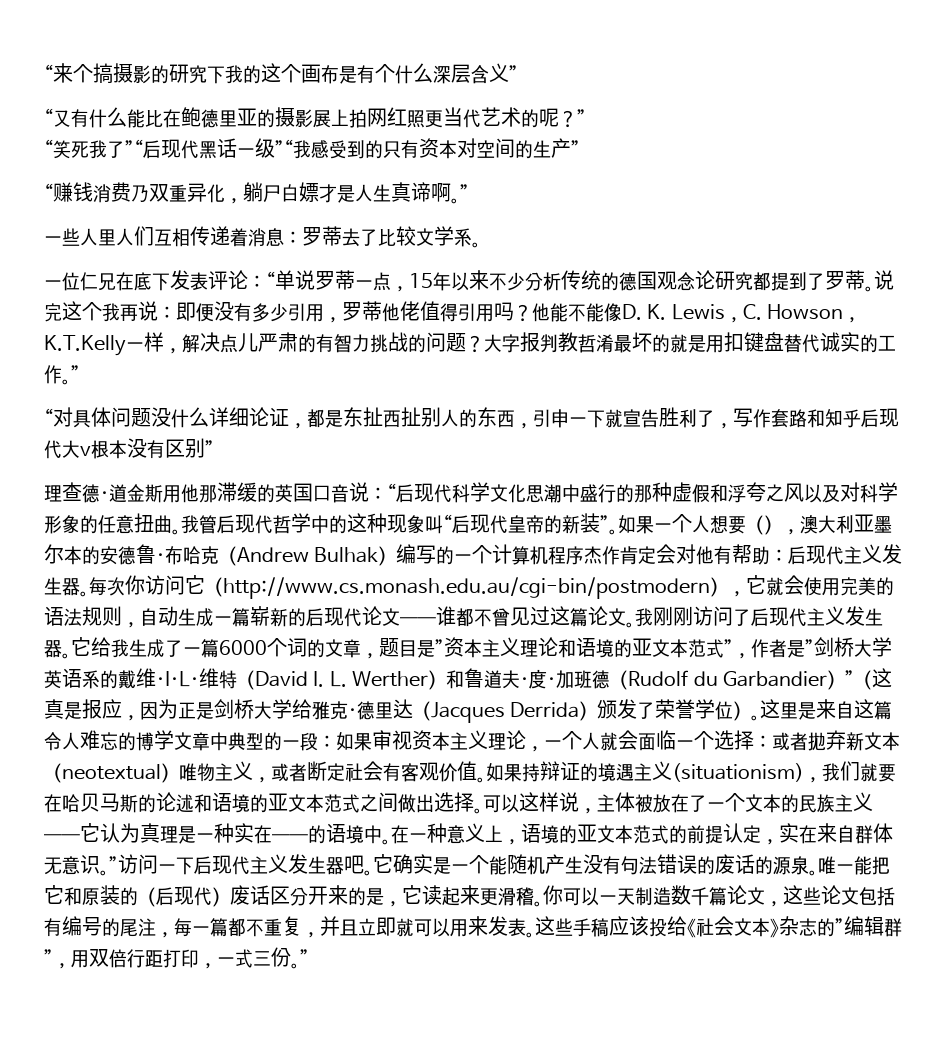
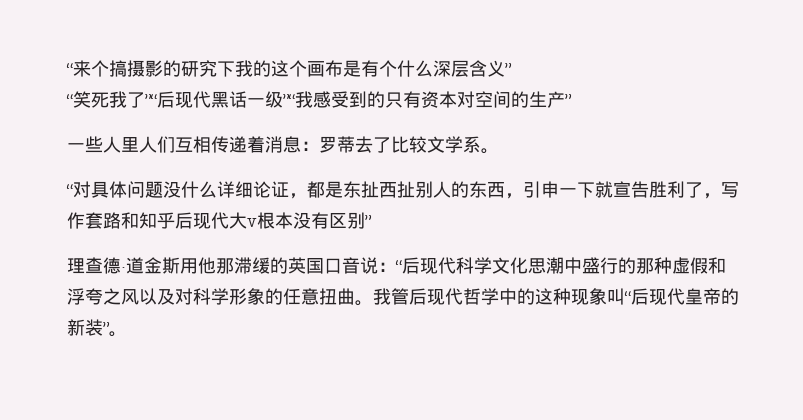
[44,107,586,128] // “又有什么能比在鲍德里亚的摄影展上拍网红照更当代艺术的呢？” -> (512, 69) none
[44,182,469,204] // “赚钱消费乃双重异化，躺尸白嫖才是人生真谛啊。” -> (572, 100) none
[44,270,894,292] [44,301,862,323] [44,332,896,356] [44,365,80,385] // 一位仁兄在底下发表评论：“单说罗蒂一点，15年以来不少分析传统的德国观念论研究都提到了罗蒂。说完这个我再说：即便没有多少引用，罗蒂他佬值得引用吗？他能不能像D. K. Lewis，C. Howson，K.T.Kelly一样，解决点儿严肃的有智力挑战的问题？大字报判教哲淆最坏的就是用扣键盘替代诚实的工作。” -> (499, 151) none
[618,514,892,535] [44,544,903,566] [44,575,894,599] [44,606,883,628] [44,637,892,659] [44,668,892,690] [44,699,893,723] [44,730,900,752] [44,761,896,783] [44,792,873,814] [44,823,893,845] [44,854,890,876] [44,885,895,907] [44,916,902,938] [44,947,309,969] 如果一个人想要（），澳大利亚墨尔本的安德鲁·布哈克（Andrew Bulhak）编写的一个计算机程序杰作肯定会对他有帮助：后现代主义发生器。每次你访问它（http://www.cs.monash.edu.au/cgi-bin/postmodern），它就会使用完美的语法规则，自动生成一篇崭新的后现代论文——谁都不曾见过这篇论文。我刚刚访问了后现代主义发生器。它给我生成了一篇6000个词的文章，题目是”资本主义理论和语境的亚文本范式”，作者是”剑桥大学英语系的戴维·I·L·维特（David I. L. Werther）和鲁道夫·度·加班德（Rudolf du Garbandier）”（这真是报应，因为正是剑桥大学给雅克·德里达（Jacques Derrida）颁发了荣誉学位）。这里是来自这篇令人难忘的博学文章中典型的一段：如果审视资本主义理论，一个人就会面临一个选择：或者抛弃新文本（neotextual）唯物主义，或者断定社会有客观价值。如果持辩证的境遇主义(situationism)，我们就要在哈贝马斯的论述和语境的亚文本范式之间做出选择。可以这样说，主体被放在了一个文本的民族主义——它认为真理是一种实在——的语境中。在一种意义上，语境的亚文本范式的前提认定，实在来自群体无意识。”访问一下后现代主义发生器吧。它确实是一个能随机产生没有句法错误的废话的源泉。唯一能把它和原装的（后现代）废话区分开来的是，它读起来更滑稽。你可以一天制造数千篇论文，这些论文包括有编号的尾注，每一篇都不重复，并且立即就可以用来发表。这些手稿应该投给《社会文本》杂志的”编辑群”，用双倍行距打印，一式三份。” -> (127, 334) none

